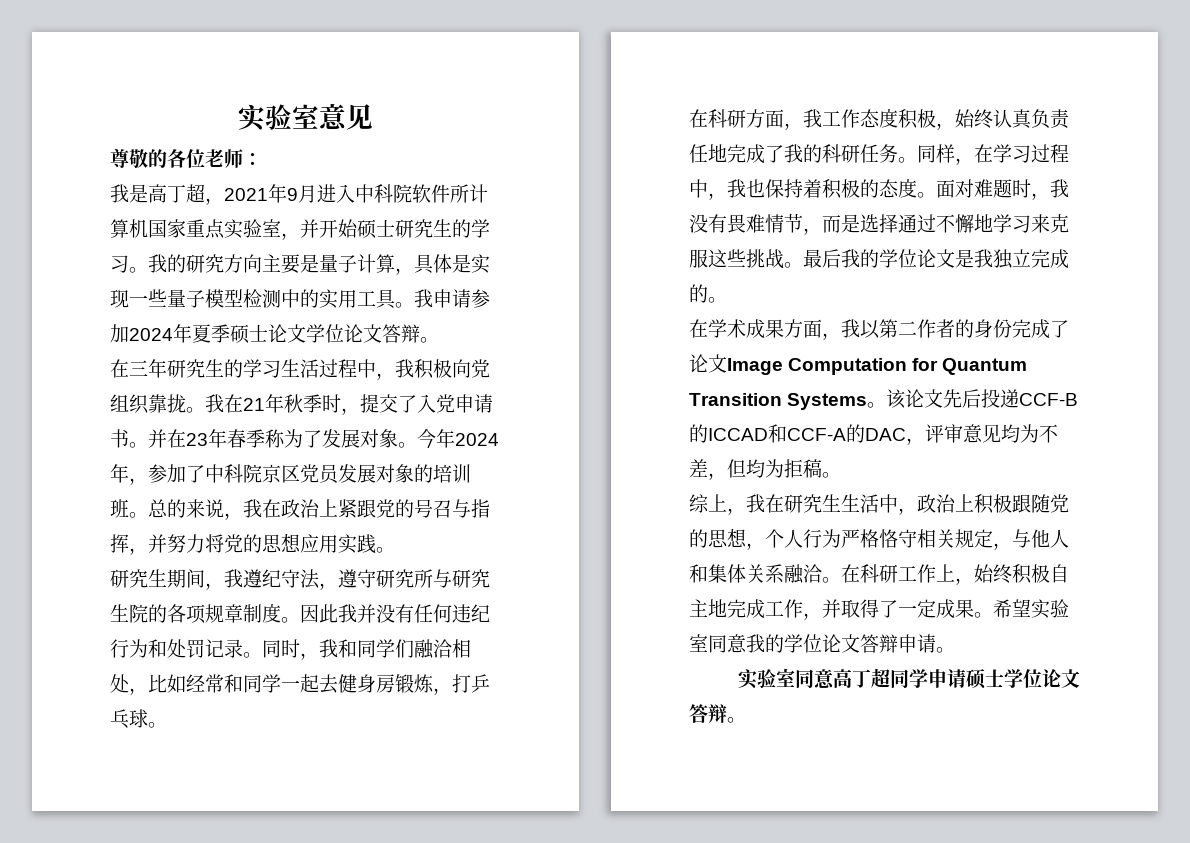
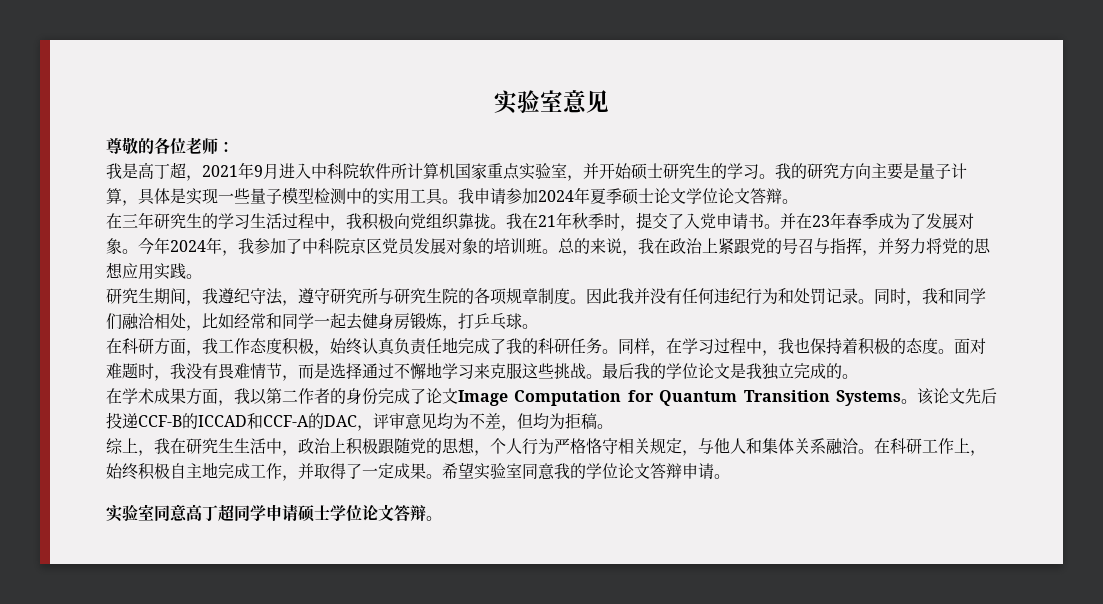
[265,429,285,448] 称 -> [878,213,894,229] 成
(148, 481) none -> [238,238,254,254] 我

